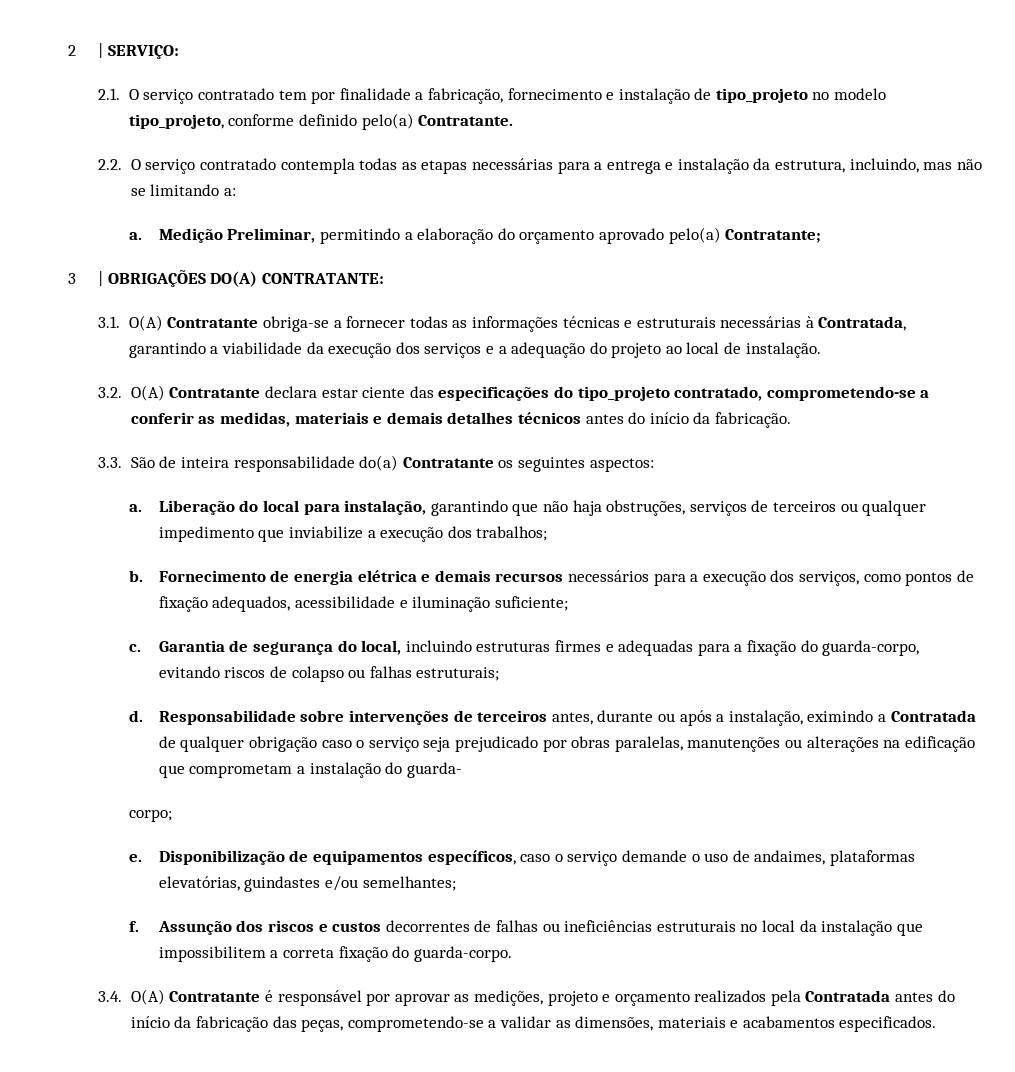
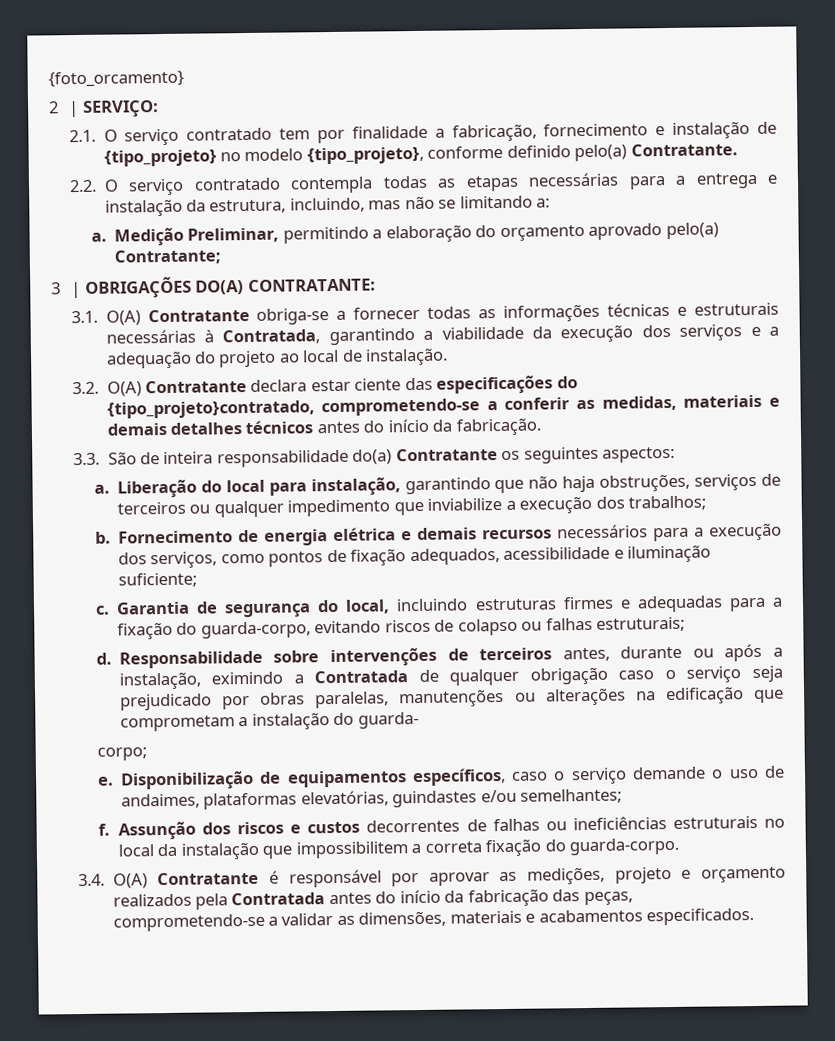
(68, 50) none -> [48,70,184,88] {foto_orcamento} //
[715,88,808,103] tipo_projeto -> [103,149,217,167] {tipo_projeto}
[128,114,224,129] tipo_projeto, -> [306,146,424,165] {tipo_projeto},
[577,386,763,401] tipo_projeto contratado, -> [106,400,315,419] {tipo_projeto}contratado,

